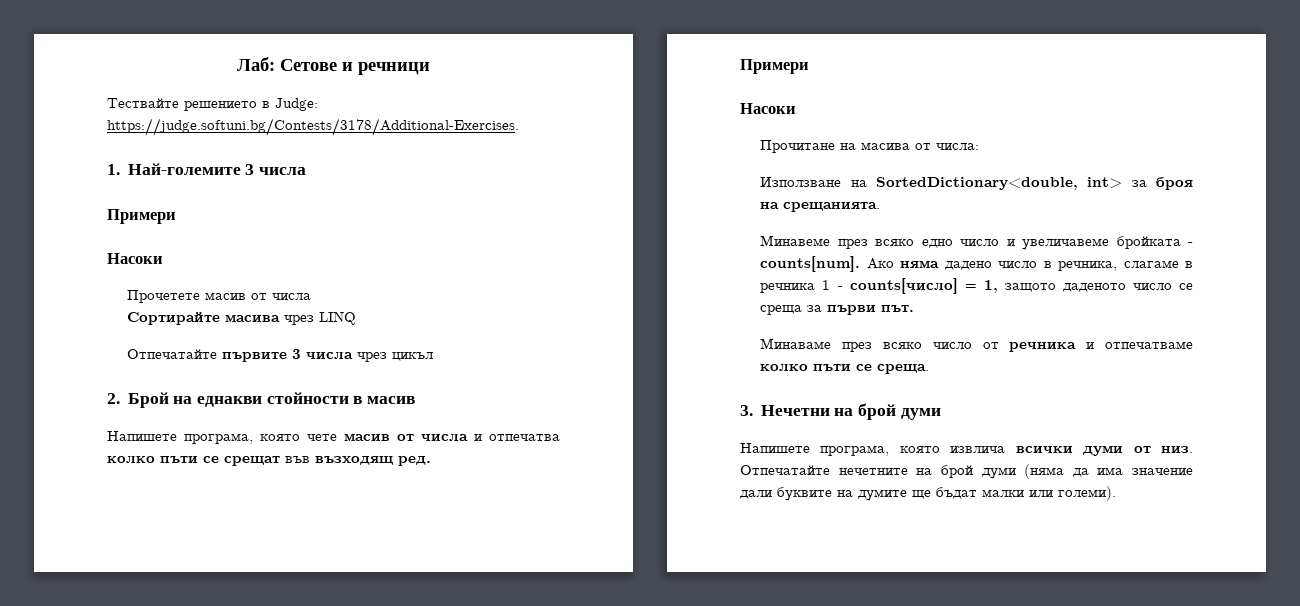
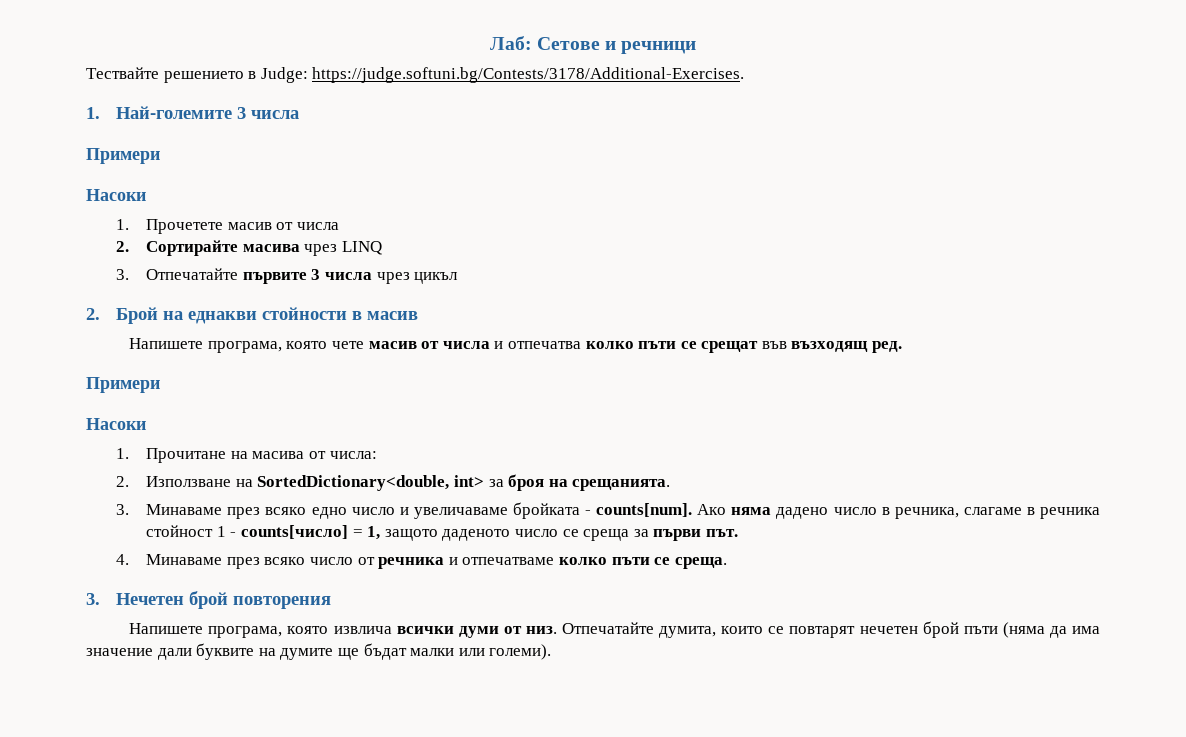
(163, 258) none -> [116,219,130,230] 1.
(312, 296) none -> [116,241,130,252] 2.
(357, 318) none -> [116,269,130,280] 3.
(796, 108) none -> [116,448,130,459] 1.
(980, 146) none -> [116,476,130,487] 2.
[760,235,831,246] Минавеме -> [116,504,223,515] 3. Минаваме
[1022,238,1110,250] увеличавеме -> [413,507,508,519] увеличаваме
(816, 288) none -> [146,525,214,537] стойност
(915, 308) none -> [116,554,130,565] 4.
[760,403,941,420] Нечетни на брой думи -> [116,591,332,609] Нечетен брой повторения
[838,465,1016,479] нечетните на брой думи -> [659,621,998,638] думита, които се повтарят нечетен брой пъти

